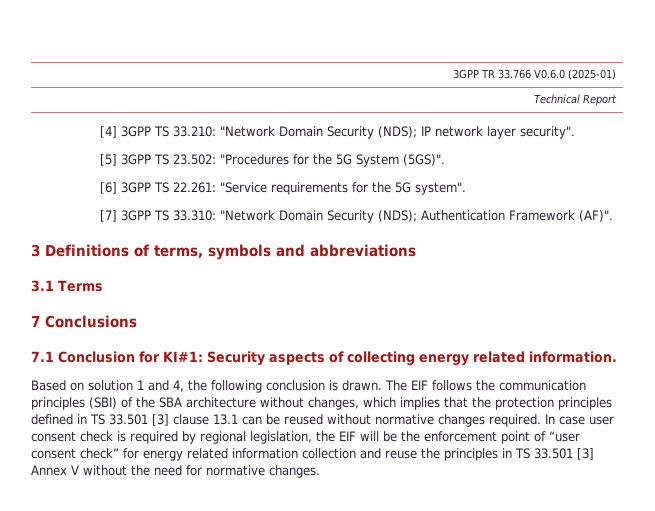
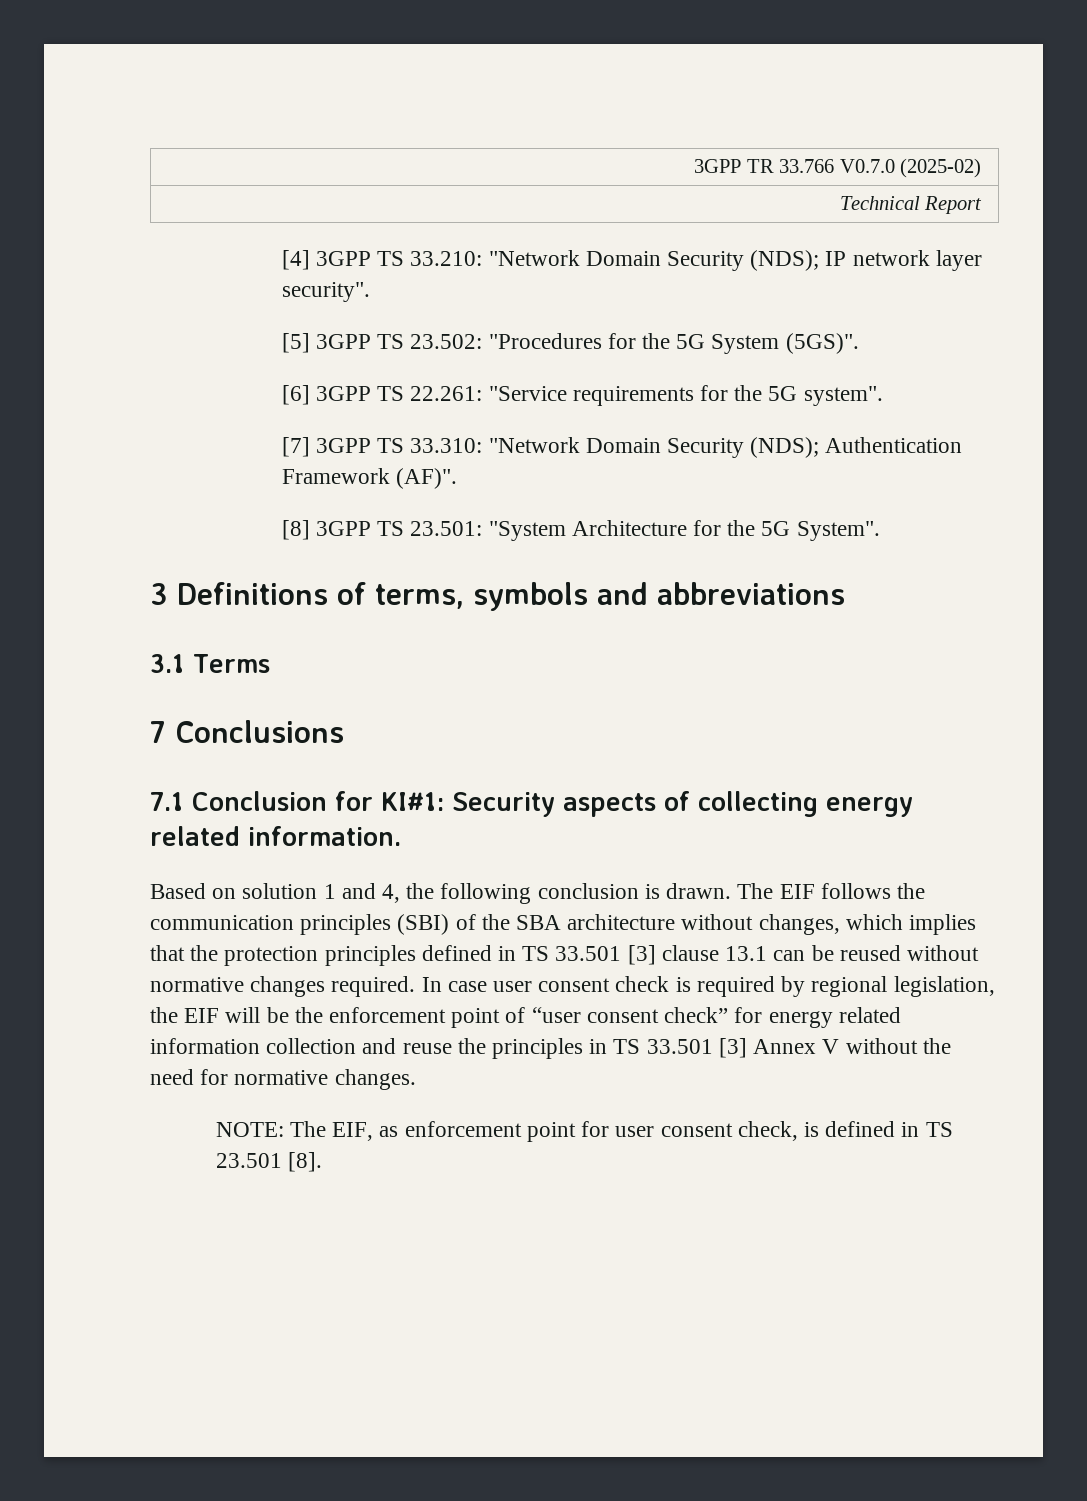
[533,69,616,80] V0.6.0 (2025-01) -> [839,158,982,178] V0.7.0 (2025-02)
(613, 216) none -> [281,520,880,541] // [8] 3GPP TS 23.501: "System Architecture for the 5G System".
(320, 471) none -> [215,1121,953,1142] [215,1152,323,1172] // NOTE: The EIF, as enforcement point for user consent check, is defined in TS 23.501 [8].

